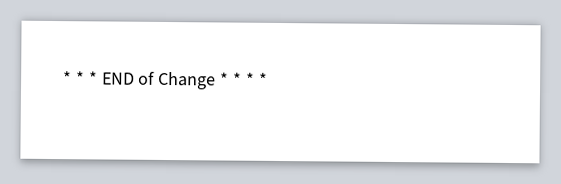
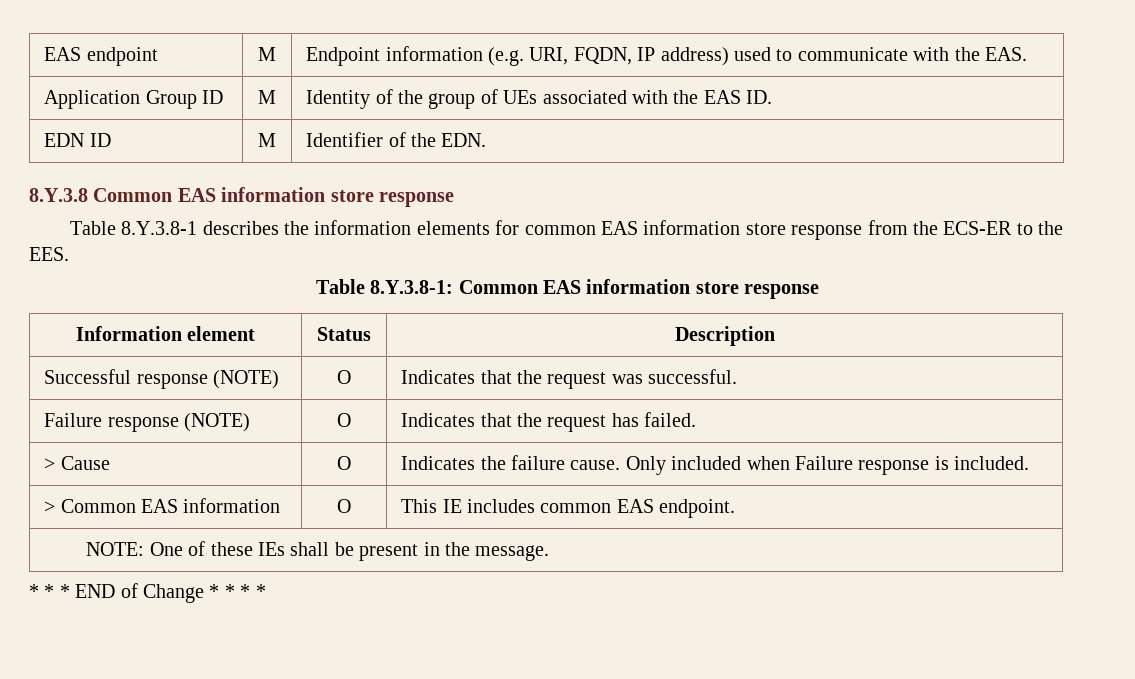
(63, 78) none -> [44,47,158,66] [258,47,276,61] [306,46,1027,66] [44,90,223,109] [258,90,276,104] [306,89,773,109] [44,133,111,147] [258,133,276,147] [306,132,487,147] [29,187,454,207] [69,220,1064,240] [29,247,69,261] [315,279,820,299] [75,326,256,341] [317,327,371,341] [674,326,775,346] [44,369,279,389] [337,370,351,384] [401,369,738,389] [44,413,250,432] [337,413,351,427] [401,412,697,432] [44,456,110,470] [337,456,351,470] [401,455,1030,475] [44,498,281,513] [337,499,351,513] [401,499,736,518] [86,541,550,561] EAS endpoint | M | Endpoint information (e.g. URI, FQDN, IP address) used to communicate with the EAS. // Application Group ID | M | Identity of the group of UEs associated with the EAS ID. // EDN ID | M | Identifier of the EDN. // 8.Y.3.8 Common EAS information store response // Table 8.Y.3.8-1 describes the information elements for common EAS information store response from the ECS-ER to the EES. // Table 8.Y.3.8-1: Common EAS information store response // Information element | Status | Description // Successful response (NOTE) | O | Indicates that the request was successful. // Failure response (NOTE) | O | Indicates that the request has failed. // > Cause | O | Indicates the failure cause. Only included when Failure response is included. // > Common EAS information | O | This IE includes common EAS endpoint. // NOTE: One of these IEs shall be present in the message. //

